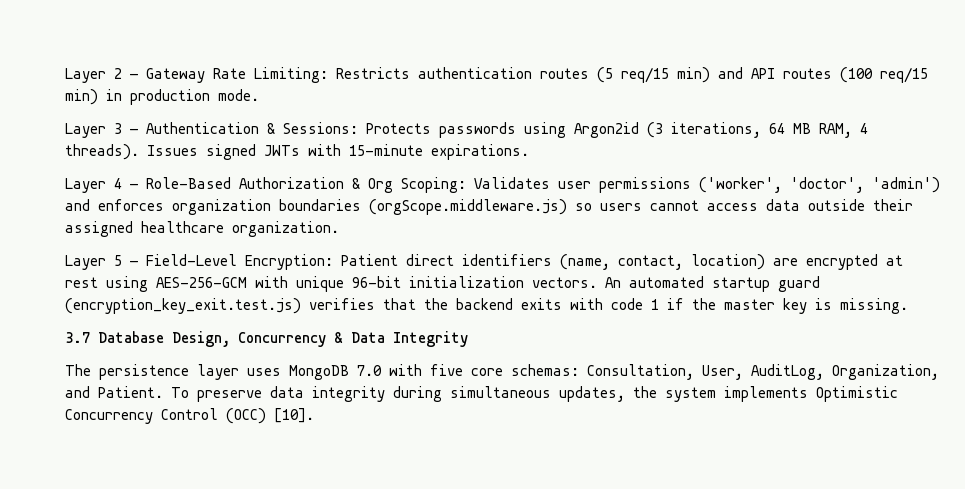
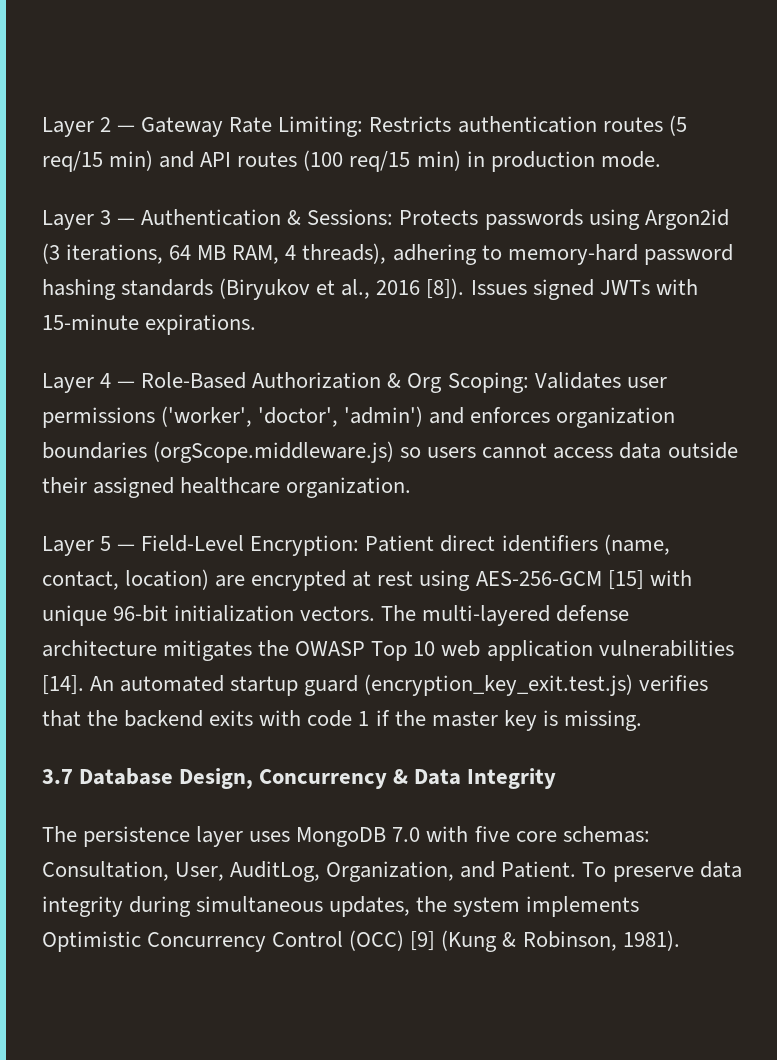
[65,144,139,160] threads). -> [302,243,733,265] [42,278,465,300] threads), adhering to memory-hard password hashing standards (Biryukov et al., 2016 [8]).
(247, 282) none -> [607,570,644,590] [15]
(597, 282) none -> [381,605,630,626] [42,640,734,661] [42,675,84,695] The multi-layered defense architecture mitigates the OWASP Top 10 web application vulnerabilities [14].
[274,408,314,423] [10]. -> [410,930,680,952] [9] (Kung & Robinson, 1981).

